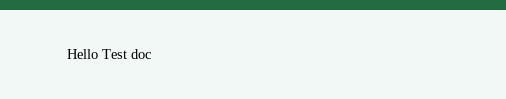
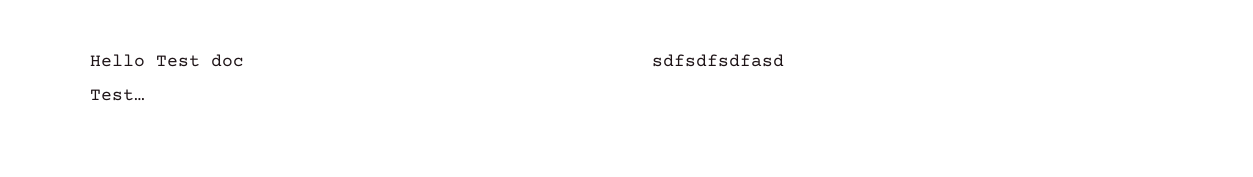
(151, 54) none -> [90,89,145,101] [652,54,784,67] // Test… // sdfsdfsdfasd

